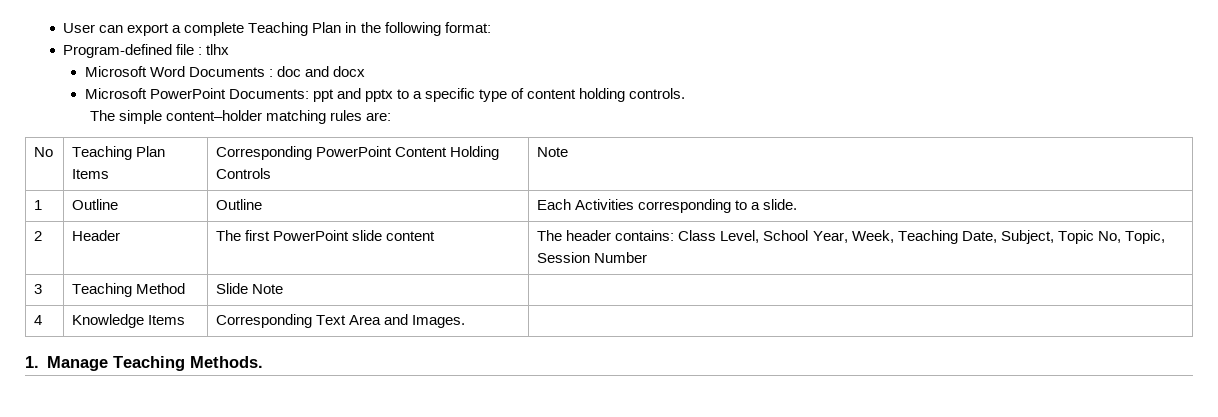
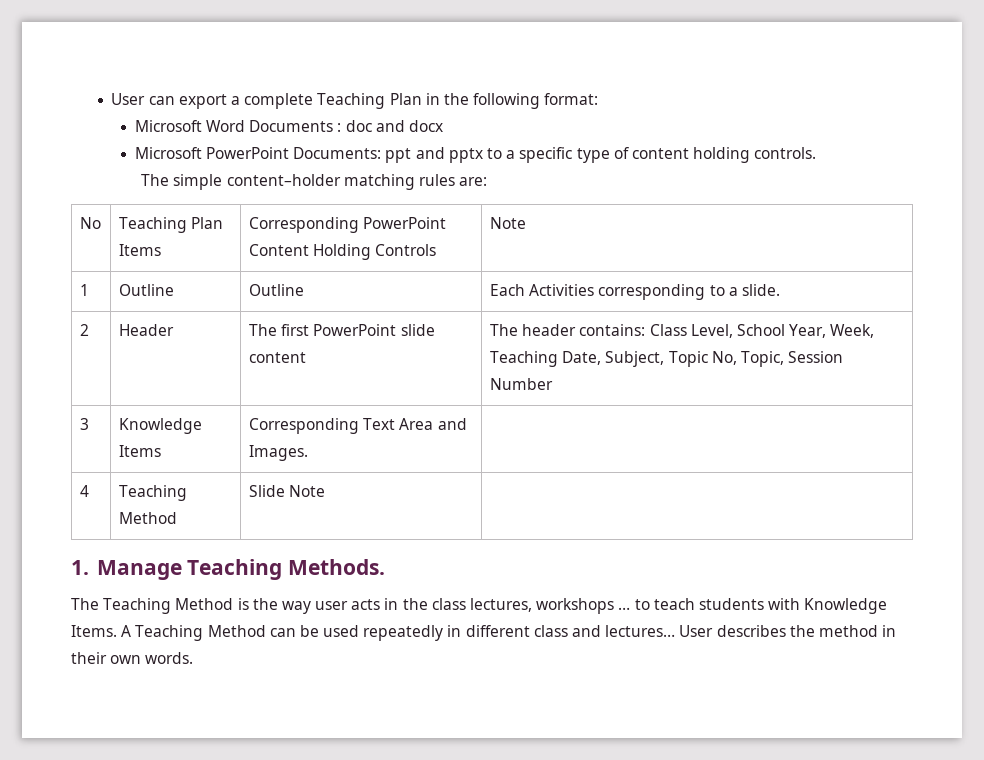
[63,44,230,58] // Program-defined file : tlhx -> (599, 99) none
[72,283,186,297] [216,283,284,294] [34,315,43,325] | Teaching Method | Slide Note | // 4 -> (89, 424) none
(466, 321) none -> [79,485,89,497] [118,485,187,501] [118,512,177,524] [248,485,326,497] // 4 | Teaching Method | Slide Note |
(263, 362) none -> [71,598,888,614] [71,625,897,641] [71,652,194,664] // The Teaching Method is the way user acts in the class lectures, workshops … to teach students with Knowledge Items. A Teaching Method can be used repeatedly in different class and lectures… User describes the method in their own words.

